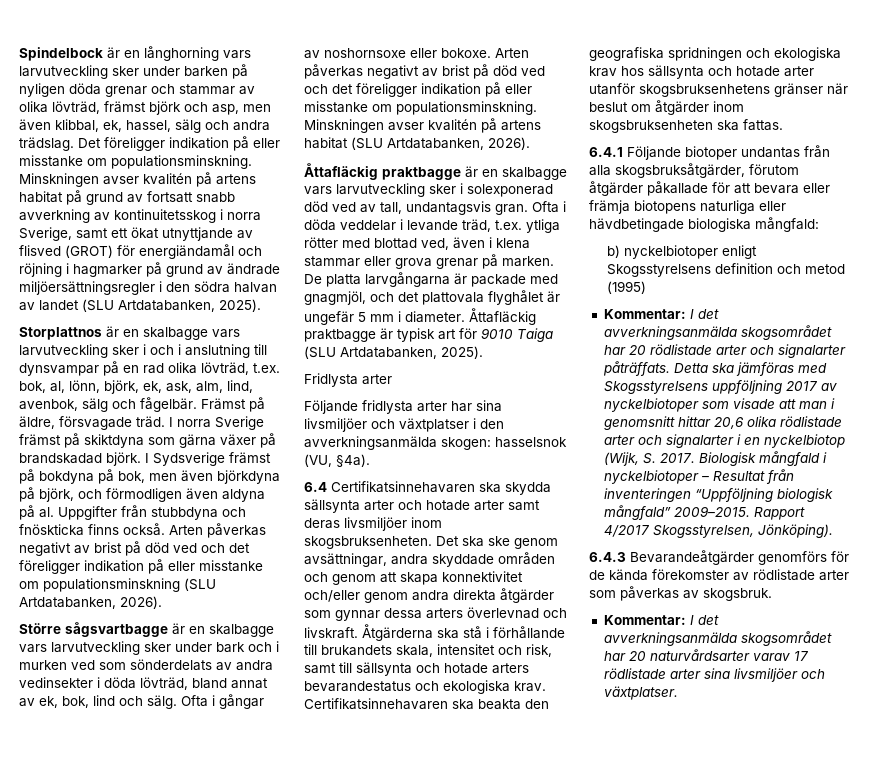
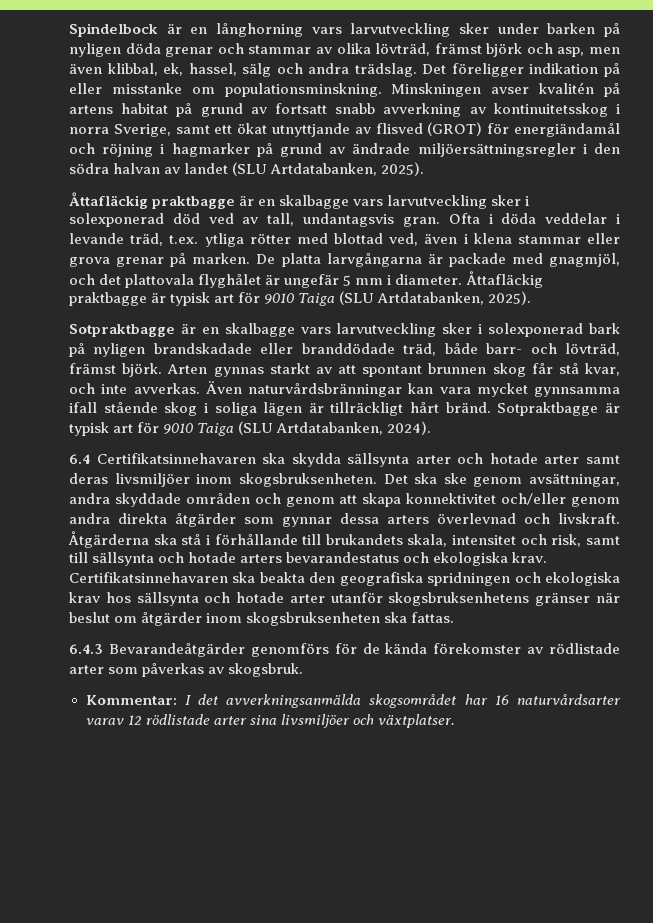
[19,326,240,340] [19,344,267,358] [19,361,280,376] [19,380,253,394] [19,397,265,412] [19,416,264,430] [19,433,276,448] [19,452,271,466] [19,469,280,484] [19,487,265,502] [19,505,246,520] [19,523,266,538] [19,541,250,556] [19,559,263,574] [19,578,216,592] [19,596,162,609] [19,622,274,637] [19,641,279,655] [19,659,273,671] [19,677,268,690] [19,694,264,709] [304,48,529,59] [304,64,545,79] [304,82,532,97] [304,101,537,115] [304,118,541,133] [304,137,530,150] // Storplattnos är en skalbagge vars larvutveckling sker i och i anslutning till dynsvampar på en rad olika lövträd, t.ex. bok, al, lönn, björk, ek, ask, alm, lind, avenbok, sälg och fågelbär. Främst på äldre, försvagade träd. I norra Sverige främst på skiktdyna som gärna växer på brandskadad björk. I Sydsverige främst på bokdyna på bok, men även björkdyna på björk, och förmodligen även aldyna på al. Uppgifter från stubbdyna och fnöskticka finns också. Arten påverkas negativt av brist på död ved och det föreligger indikation på eller misstanke om populationsminskning (SLU Artdatabanken, 2026). // Större sågsvartbagge är en skalbagge vars larvutveckling sker under bark och i murken ved som sönderdelats av andra vedinsekter i döda lövträd, bland annat av ek, bok, lind och sälg. Ofta i gångar av noshornsoxe eller bokoxe. Arten påverkas negativt av brist på död ved och det föreligger indikation på eller misstanke om populationsminskning. Minskningen avser kvalitén på artens habitat (SLU Artdatabanken, 2026). -> (425, 169) none
[304,373,392,387] [304,400,502,414] [304,418,504,432] [304,436,567,450] [304,454,370,467] Fridlysta arter // Följande fridlysta arter har sina livsmiljöer och växtplatser i den avverkningsanmälda skogen: hasselsnok (VU, §4a). -> [69,323,621,337] [69,343,621,357] [69,363,620,377] [69,381,620,397] [69,402,621,416] [69,421,432,436] Sotpraktbagge är en skalbagge vars larvutveckling sker i solexponerad bark på nyligen brandskadade eller branddödade träd, både barr- och lövträd, främst björk. Arten gynnas starkt av att spontant brunnen skog får stå kvar, och inte avverkas. Även naturvårdsbränningar kan vara mycket gynnsamma ifall stående skog i soliga lägen är tillräckligt hårt bränd. Sotpraktbagge är typisk art för 9010 Taiga (SLU Artdatabanken, 2024).
[589,145,830,160] [589,163,799,178] [589,181,830,196] [589,200,786,214] [589,217,819,232] [606,245,757,259] [606,263,845,277] [606,281,646,294] [603,309,719,319] [603,325,832,340] [603,344,846,358] [602,361,827,376] [603,380,837,394] [603,398,835,412] [603,416,842,430] [603,434,845,448] [603,451,827,466] [603,469,794,484] [603,488,833,502] [603,505,805,520] [603,524,833,538] // 6.4.1 Följande biotoper undantas från alla skogsbruksåtgärder, förutom åtgärder påkallade för att bevara eller främja biotopens naturliga eller hävdbetingade biologiska mångfald: // b) nyckelbiotoper enligt Skogsstyrelsens definition och metod (1995) // Kommentar: I det avverkningsanmälda skogsområdet har 20 rödlistade arter och signalarter påträffats. Detta ska jämföras med Skogsstyrelsens uppföljning 2017 av nyckelbiotoper som visade att man i genomsnitt hittar 20,6 olika rödlistade arter och signalarter i en nyckelbiotop (Wijk, S. 2017. Biologisk mångfald i nyckelbiotoper – Resultat från inventeringen “Uppföljning biologisk mångfald” 2009–2015. Rapport 4/2017 Skogsstyrelsen, Jönköping). -> (455, 617) none
[628,651,646,661] 20 -> [494,695,509,705] 16
[793,651,809,661] 17 -> [127,715,142,725] 12

